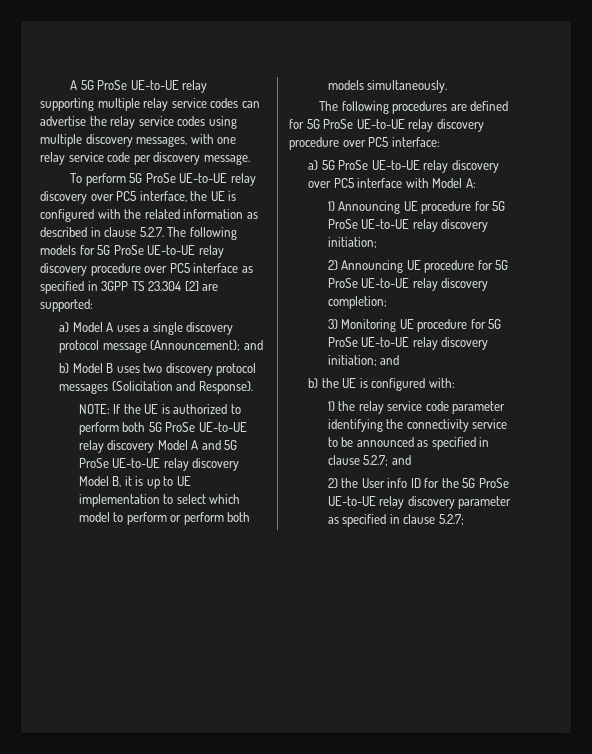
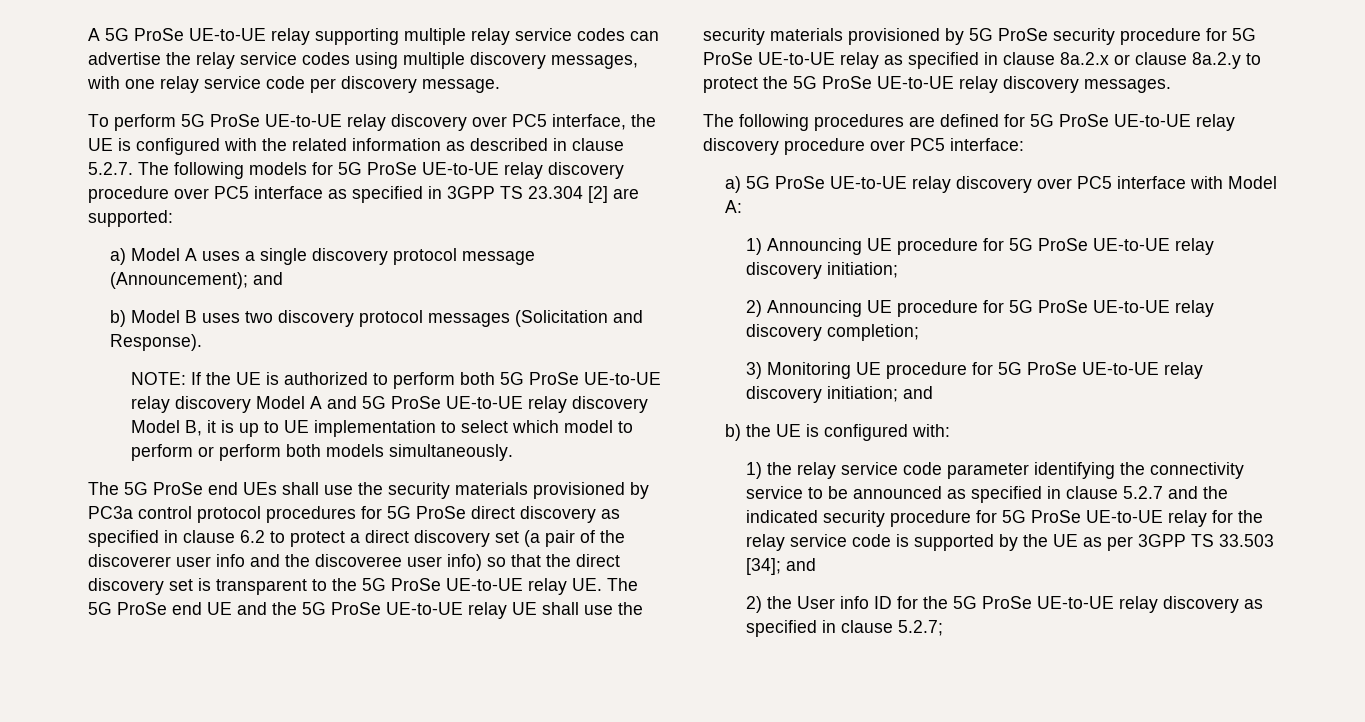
(448, 86) none -> [88,482,649,499] [88,506,620,523] [88,530,625,547] [88,554,620,571] [88,578,638,595] [88,602,643,619] [703,28,1256,45] [703,52,1261,69] [703,76,1171,93] // The 5G ProSe end UEs shall use the security materials provisioned by PC3a control protocol procedures for 5G ProSe direct discovery as specified in clause 6.2 to protect a direct discovery set (a pair of the discoverer user info and the discoveree user info) so that the direct discovery set is transparent to the 5G ProSe UE-to-UE relay UE. The 5G ProSe end UE and the 5G ProSe UE-to-UE relay UE shall use the security materials provisioned by 5G ProSe security procedure for 5G ProSe UE-to-UE relay as specified in clause 8a.2.x or clause 8a.2.y to protect the 5G ProSe UE-to-UE relay discovery messages.
[363,455,389,466] 5.2.7; -> [1123,486,1229,499] [746,510,1264,527] [746,534,1275,551] [746,558,782,575] 5.2.7 and the indicated security procedure for 5G ProSe UE-to-UE relay for the relay service code is supported by the UE as per 3GPP TS 33.503 [34];
[458,496,512,509] parameter -> (1240, 604) none

